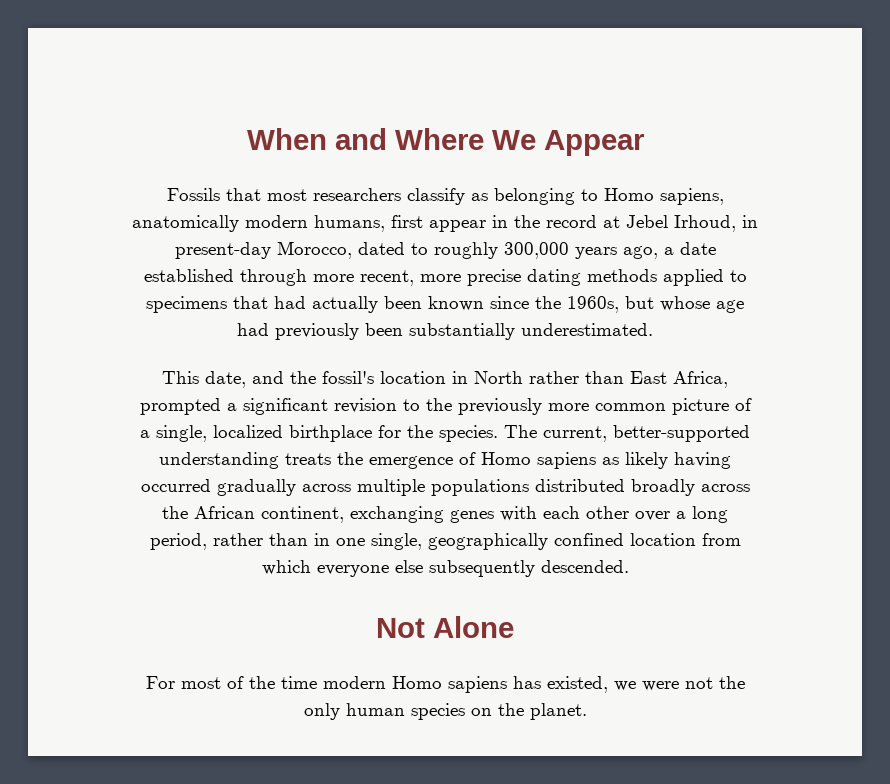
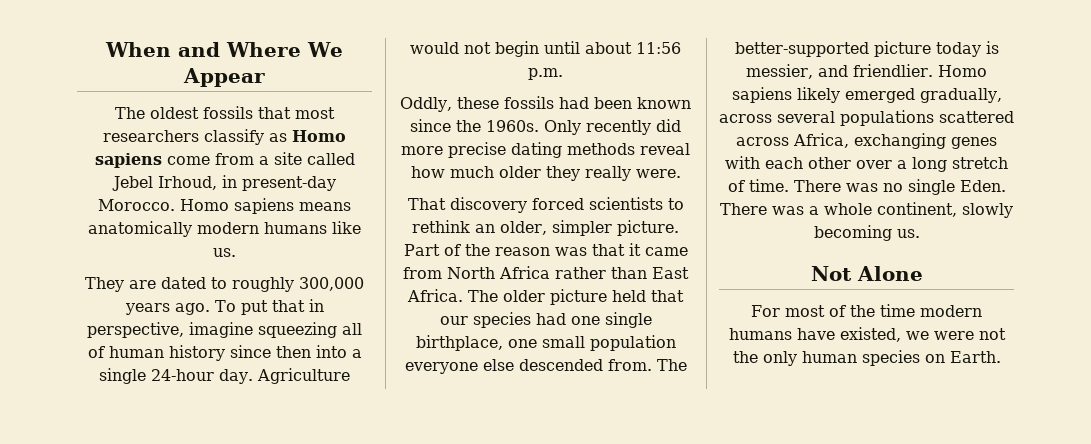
[166,188,220,201] Fossils -> [115,106,253,119] The oldest fossils
[493,188,724,205] [132,215,758,232] [174,241,352,259] belonging to Homo sapiens, anatomically modern humans, first appear in the record at Jebel Irhoud, in present-day Morocco, -> [292,130,346,142] [94,152,355,168] [111,175,336,191] [98,198,351,214] [88,221,361,237] [213,248,236,257] [85,277,156,292] Homo sapiens come from a site called Jebel Irhoud, in present-day Morocco. Homo sapiens means anatomically modern humans like us. // They are
[622,242,716,259] [143,269,747,286] [146,296,744,313] [237,323,653,340] [162,371,728,388] [139,398,752,415] [140,425,750,442] [159,452,731,469] [140,479,750,496] [162,506,344,523] ago, a date established through more recent, more precise dating methods applied to specimens that had actually been known since the 1960s, but whose age had previously been substantially underestimated. // This date, and the fossil's location in North rather than East Africa, prompted a significant revision to the previously more common picture of a single, localized birthplace for the species. The current, better-supported understanding treats the emergence of Homo sapiens as likely having occurred gradually across multiple populations distributed broadly across the African continent, -> [174,299,324,315] [87,322,362,338] [87,345,362,361] [99,368,350,384] [410,41,681,57] [528,68,563,80] [400,96,691,112] [410,119,681,135] [401,142,690,158] [410,166,681,181] [407,197,684,213] [412,220,679,236] [403,243,688,256] [403,266,689,279] [407,289,684,305] [439,312,652,328] [415,335,676,351] [404,359,687,374] [734,41,999,57] [746,64,987,79] [731,87,1002,103] [719,110,1014,126] [736,133,849,148] ago. To put that in perspective, imagine squeezing all of human history since then into a single 24-hour day. Agriculture would not begin until about 11:56 p.m. // Oddly, these fossils had been known since the 1960s. Only recently did more precise dating methods reveal how much older they really were. // That discovery forced scientists to rethink an older, simpler picture. Part of the reason was that it came from North Africa rather than East Africa. The older picture held that our species had one single birthplace, one small population everyone else descended from. The better-supported picture today is messier, and friendlier. Homo sapiens likely emerged gradually, across several populations scattered across Africa,
[149,533,741,550] [261,560,629,577] period, rather than in one single, geographically confined location from which everyone else subsequently descended. -> [952,157,1008,169] [727,179,1006,195] [720,202,1013,218] [813,225,920,241] stretch of time. There was no single Eden. There was a whole continent, slowly becoming us.
[391,676,541,693] Homo sapiens has -> [728,328,835,340] humans have
[497,703,587,720] the planet. -> [949,351,1001,363] Earth.

